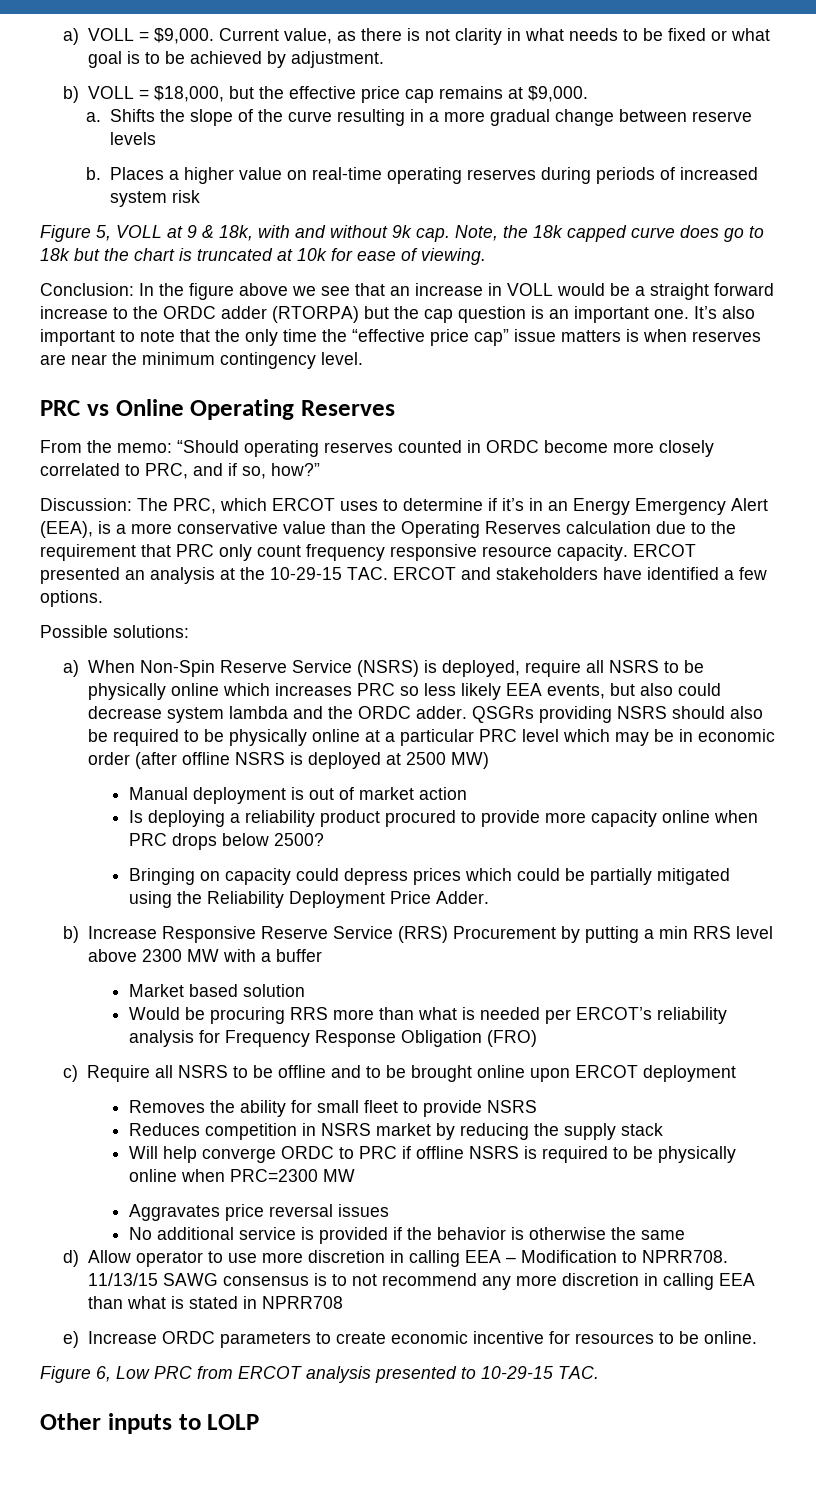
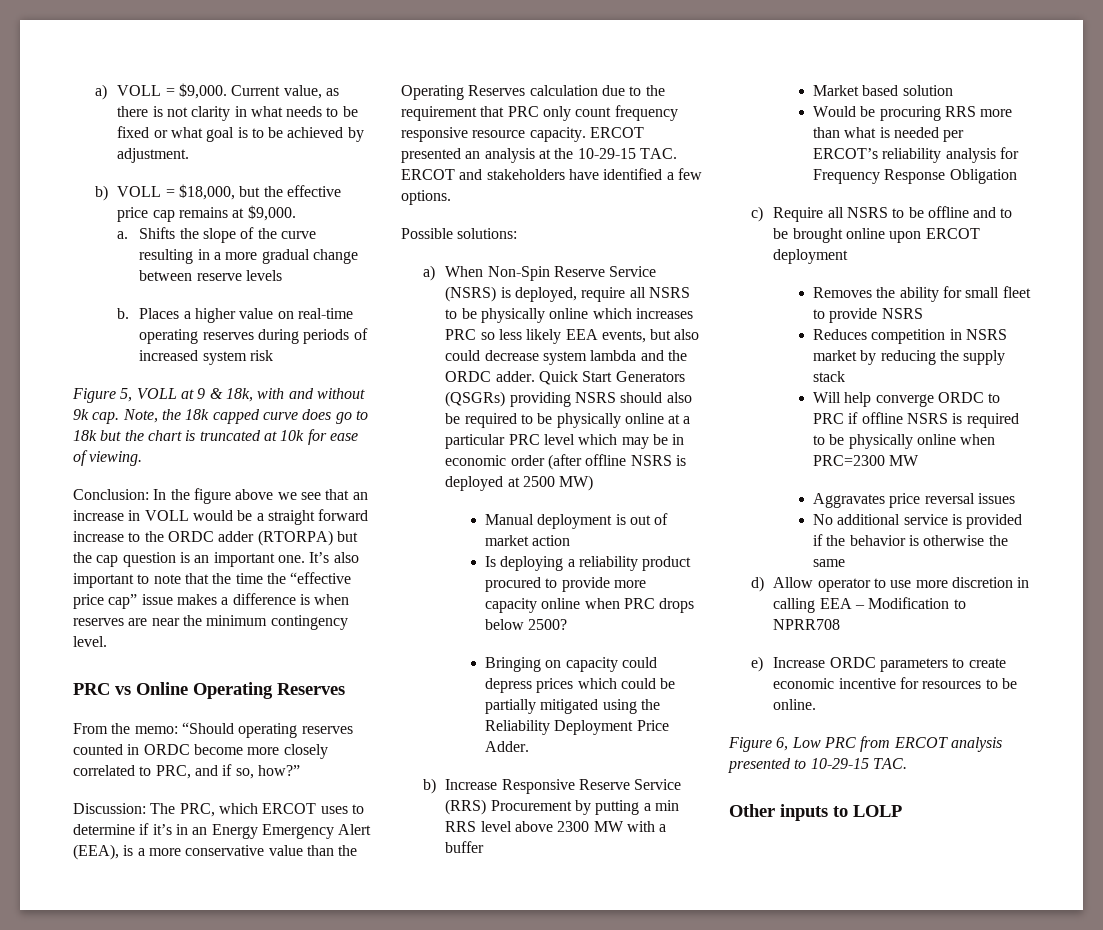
[245,329,278,346] only -> (232, 578) none
[561,330,621,342] matters -> [176,593,296,605] makes a difference
[471,706,534,723] QSGRs -> [538,371,685,385] [445,391,506,407] Quick Start Generators (QSGRs)
[486,1030,537,1047] (FRO) -> (1017, 176) none
[641,1250,728,1263] [87,1273,755,1290] [87,1296,257,1309] NPRR708. 11/13/15 SAWG consensus is to not recommend any more discretion in calling EEA than what is stated in -> (966, 604) none

